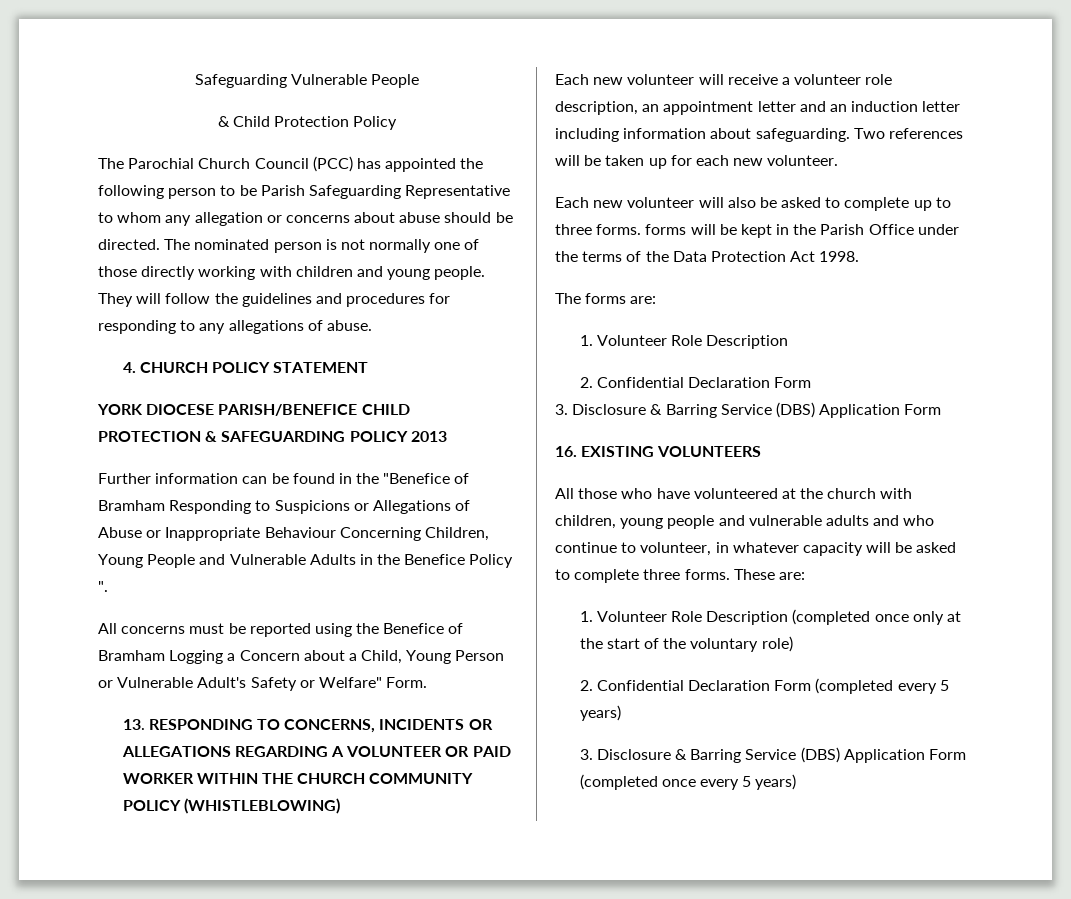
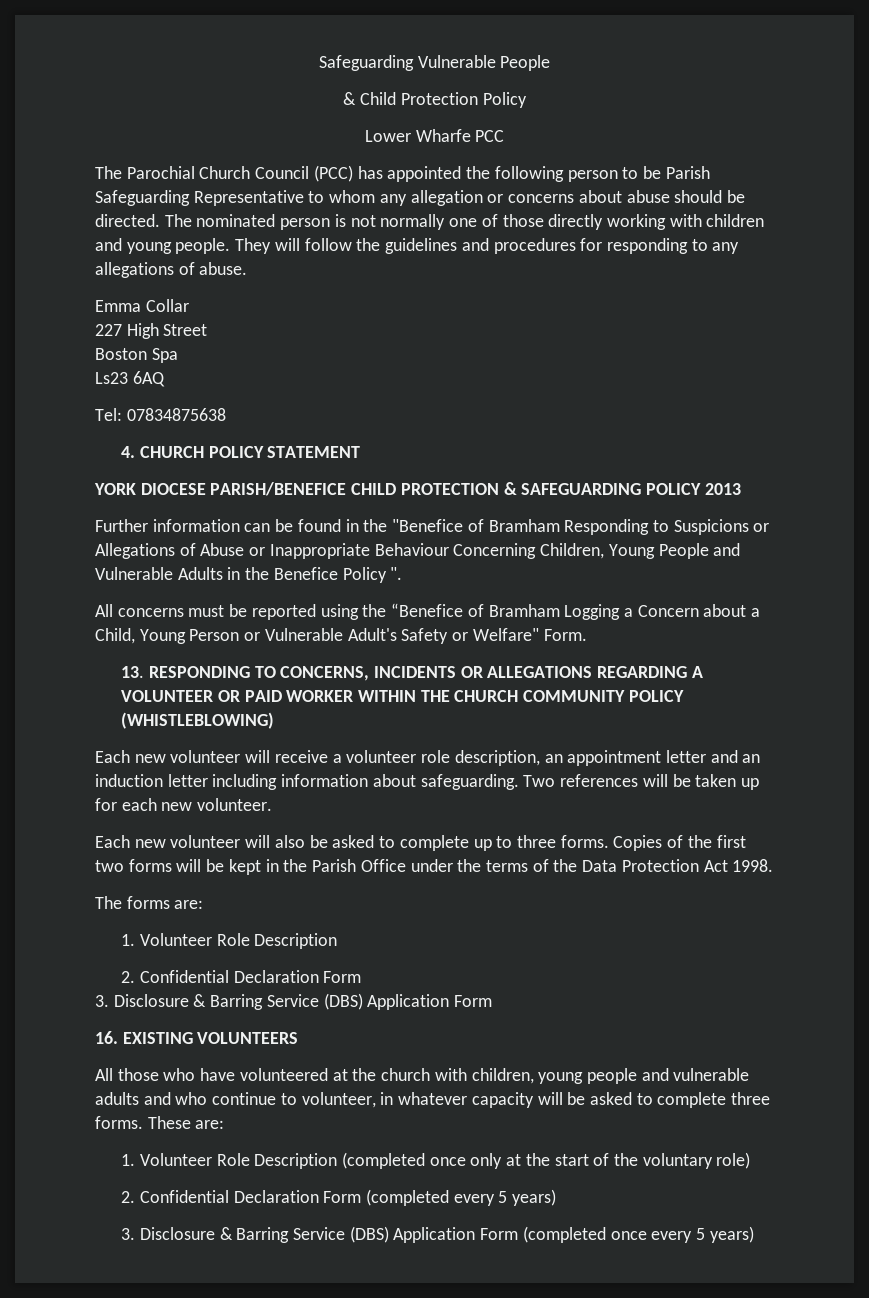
(398, 123) none -> [364,129,505,142] // Lower Wharfe PCC
(372, 325) none -> [95,299,189,312] [95,323,208,339] [95,348,178,363] [95,371,165,387] [95,408,226,421] // Emma Collar // 227 High Street // Boston Spa // Ls23 6AQ // Tel: 07834875638
[383,623,445,634] Benefice -> [391,603,464,617] “Benefice
(642, 229) none -> [613,835,746,851] [95,860,124,872] Copies of the first two

